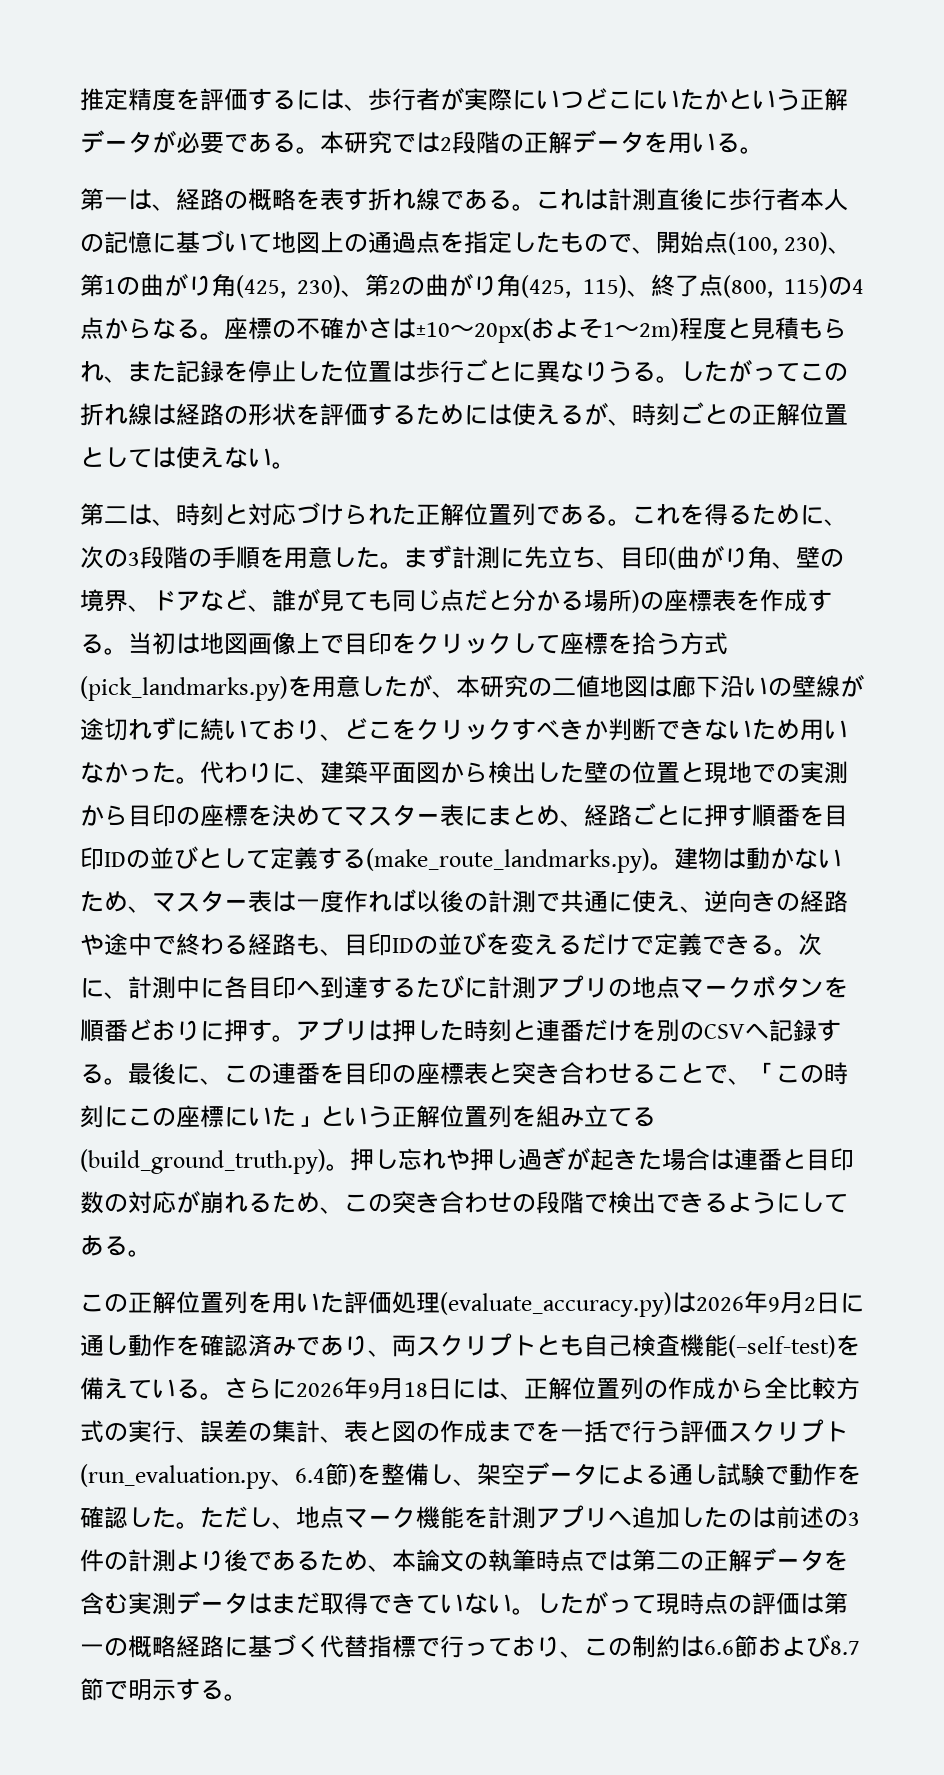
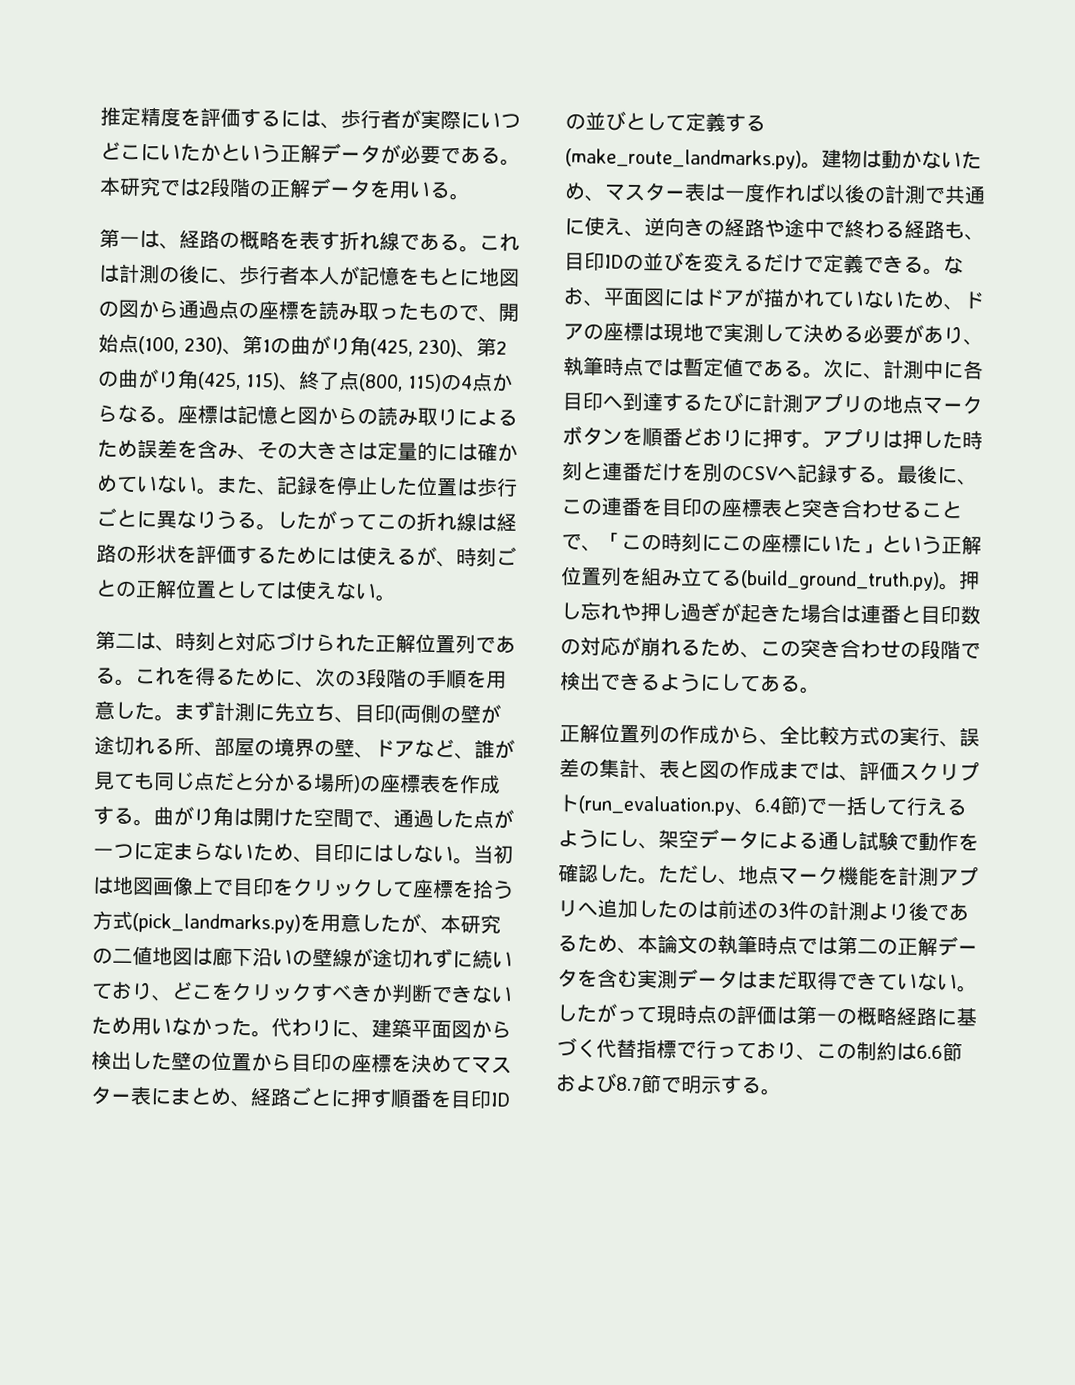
[656,188,728,211] 直後に -> [159,264,240,286] の後に、
[80,230,536,254] の記憶に基づいて地図上の通過点を指定し -> [339,266,520,287] [98,299,399,321] が記憶をもとに地図の図から通過点の座標を読み取っ
[272,317,847,343] [80,360,176,383] の不確かさは±10〜20px(およそ1〜2m)程度と見積もられ、また -> [217,405,518,427] [97,439,518,462] [96,474,278,496] は記憶と図からの読み取りによるため誤差を含み、その大きさは定量的には確かめていない。また、
[676,545,844,569] [80,589,128,612] 曲がり角、壁の境界 -> [400,703,501,724] [94,735,355,758] 両側の壁が途切れる所、部屋の境界の壁
(128, 651) none -> [153,806,514,829] [93,841,474,865] 曲がり角は開けた空間で、通過した点が一つに定まらないため、目印にはしない。
[680,761,848,784] と現地での実測 -> (252, 1062) none
(798, 952) none -> [943,256,964,275] [563,287,985,311] [563,321,984,346] [563,356,824,379] なお、平面図にはドアが描かれていないため、ドアの座標は現地で実測して決める必要があり、執筆時点では暫定値である。
[80,1291,864,1317] [80,1333,860,1358] [80,1377,524,1400] この正解位置列を用いた評価処理(evaluate_accuracy.py)は2026年9月2日に通し動作を確認済みであり、両スクリプトとも自己検査機能(–self-test)を備えている。さらに2026年9月18日には、 -> (821, 690) none
(764, 1388) none -> [759,739,780,746] 、
[536,1420,680,1443] を一括で行う -> [819,761,860,782] は、
[357,1463,429,1486] を整備 -> [806,796,967,817] [558,829,619,849] で一括して行えるように

